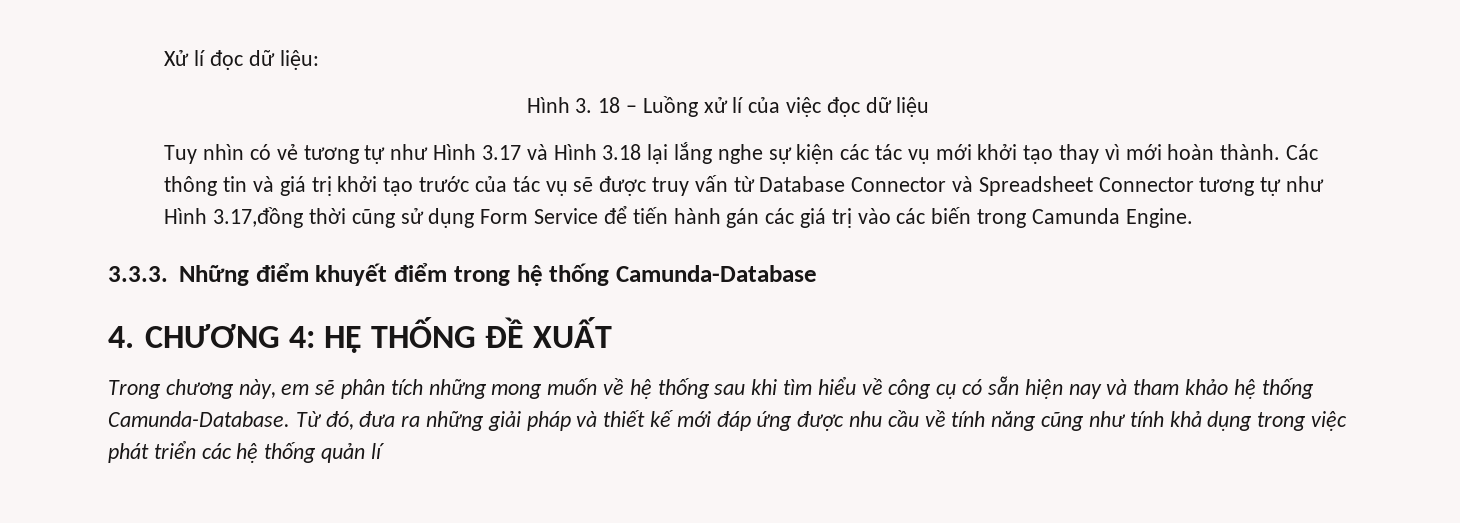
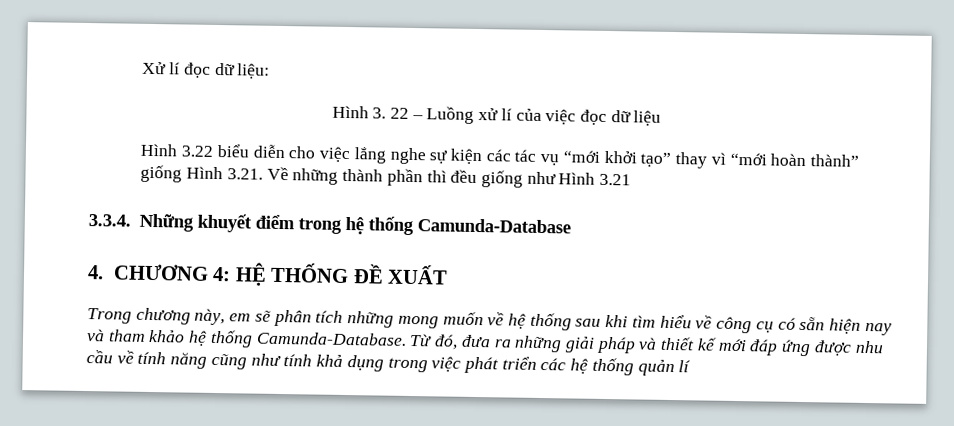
[598,97,621,113] 18 -> [389,107,409,119] 22
[164,144,669,164] Tuy nhìn có vẻ tương tự như Hình 3.17 và Hình 3.18 lại -> [140,143,351,163] Hình 3.22 biểu diễn cho việc
[935,144,1318,164] [164,175,1324,196] [164,206,1193,228] [108,263,309,286] mới khởi tạo thay vì mới hoàn thành. Các thông tin và giá trị khởi tạo trước của tác vụ sẽ được truy vấn từ Database Connector và Spreadsheet Connector tương tự như Hình 3.17,đồng thời cũng sử dụng Form Service để tiến hành gán các giá trị vào các biến trong Camunda Engine. // 3.3.3. Những điểm -> [562,150,859,169] [140,164,632,188] [88,213,194,232] “mới khởi tạo” thay vì “mới hoàn thành” giống Hình 3.21. Về những thành phần thì đều giống như Hình 3.21 // 3.3.4. Những

